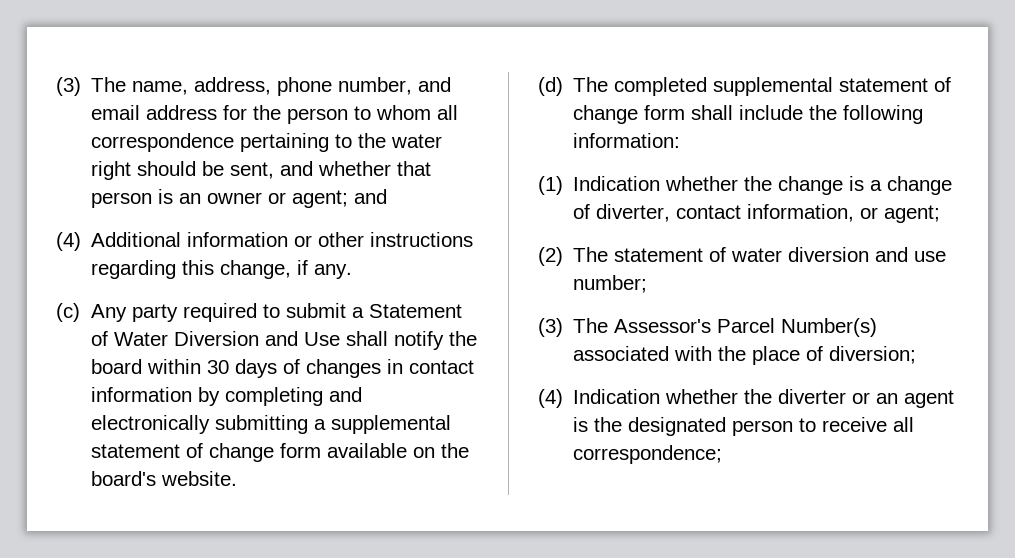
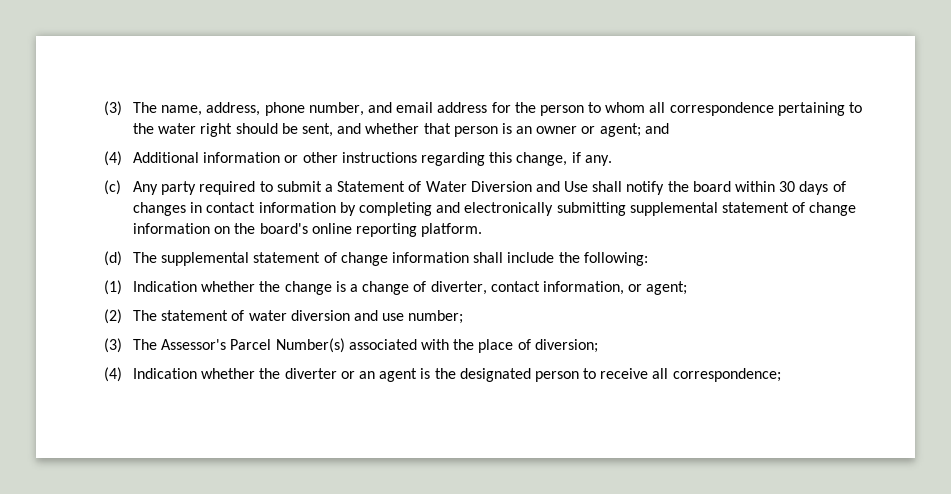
[313,415,451,434] [90,443,407,462] a supplemental statement of change form available -> [629,202,857,216] [133,223,211,234] supplemental statement of change information
[160,471,237,486] website. -> [311,223,483,237] online reporting platform.
[614,77,952,96] [573,105,686,124] completed supplemental statement of change form -> [161,252,469,266] supplemental statement of change information
[843,105,924,124] [573,133,681,148] following information: -> [583,252,648,266] following:

